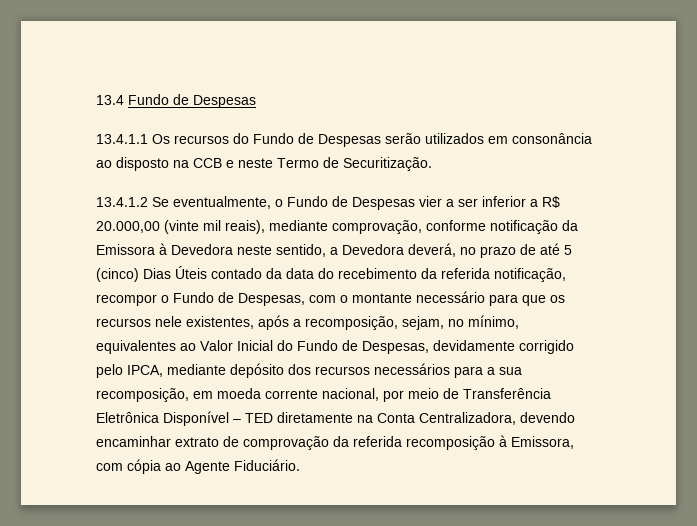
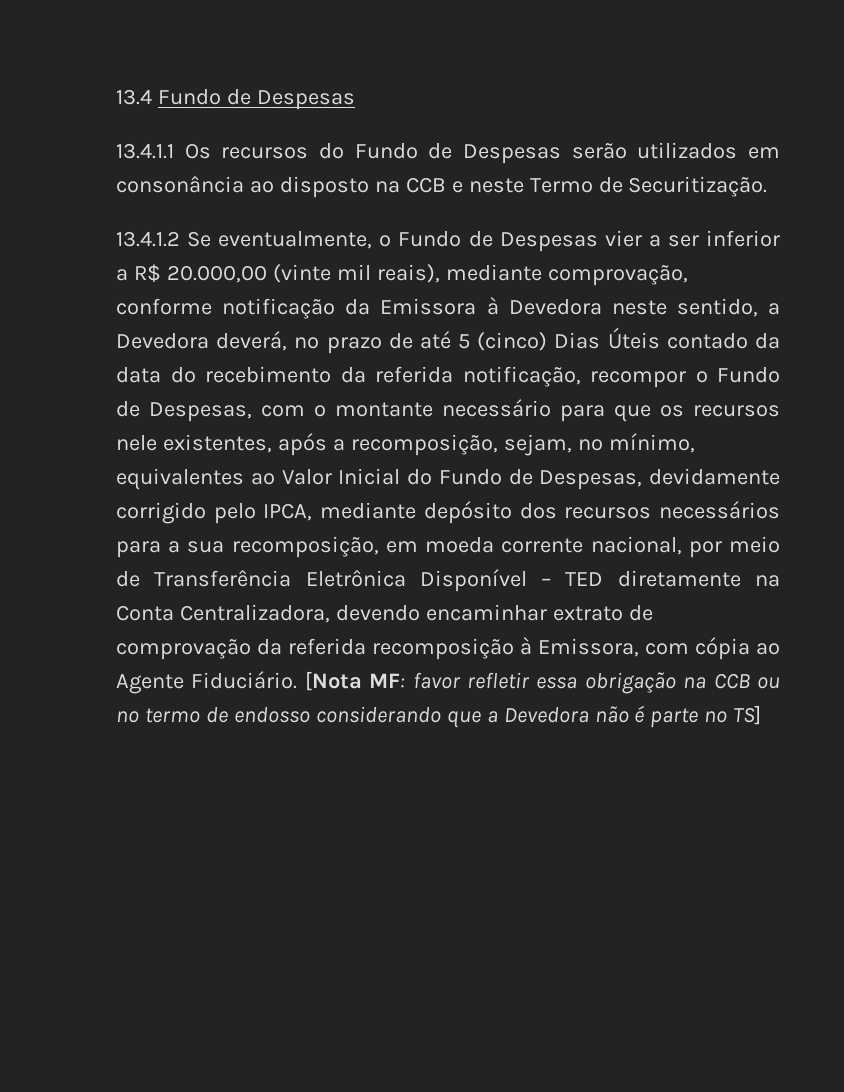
(300, 465) none -> [304,671,780,694] [116,705,762,728] [Nota MF: favor refletir essa obrigação na CCB ou no termo de endosso considerando que a Devedora não é parte no TS]

